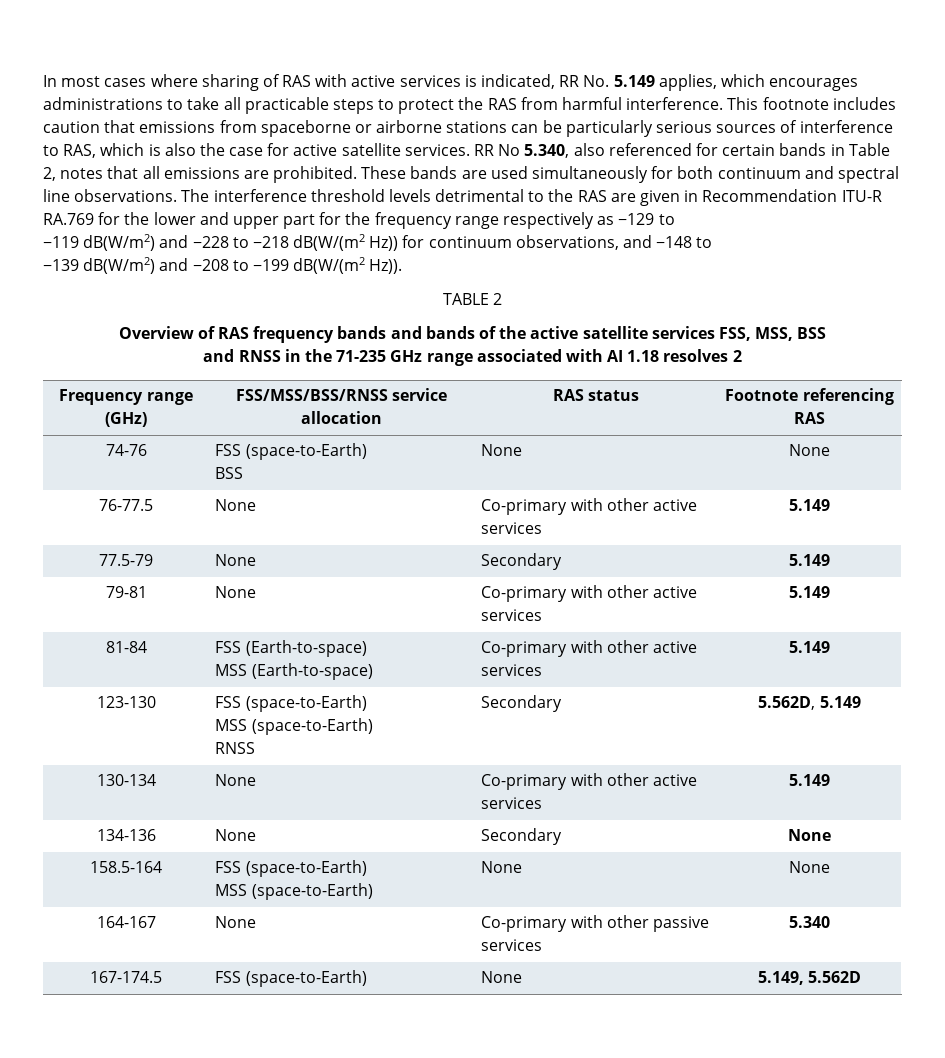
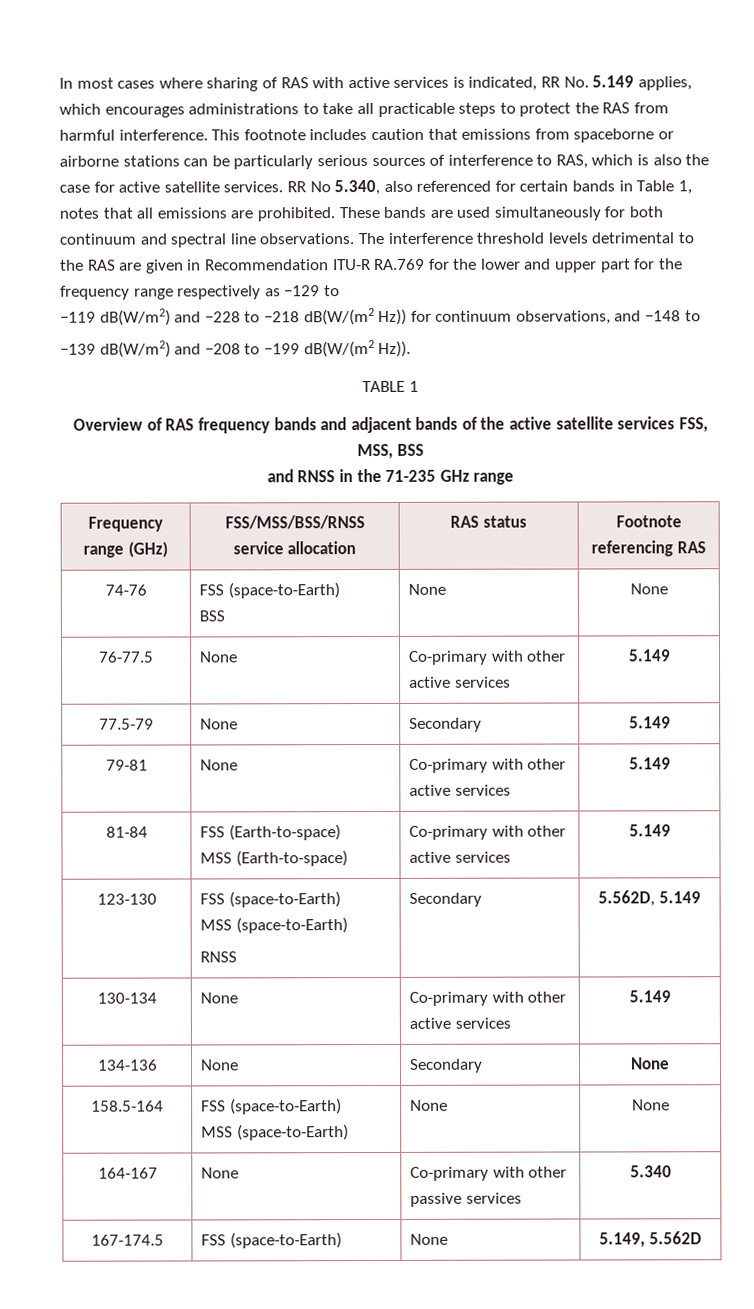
[43,167,56,181] 2, -> [677,180,692,195] 1,
[493,293,503,305] 2 -> [408,380,419,392] 1
(422, 332) none -> [350,416,412,434] adjacent
[476,349,742,362] associated with AI 1.18 resolves 2 -> (515, 478) none

